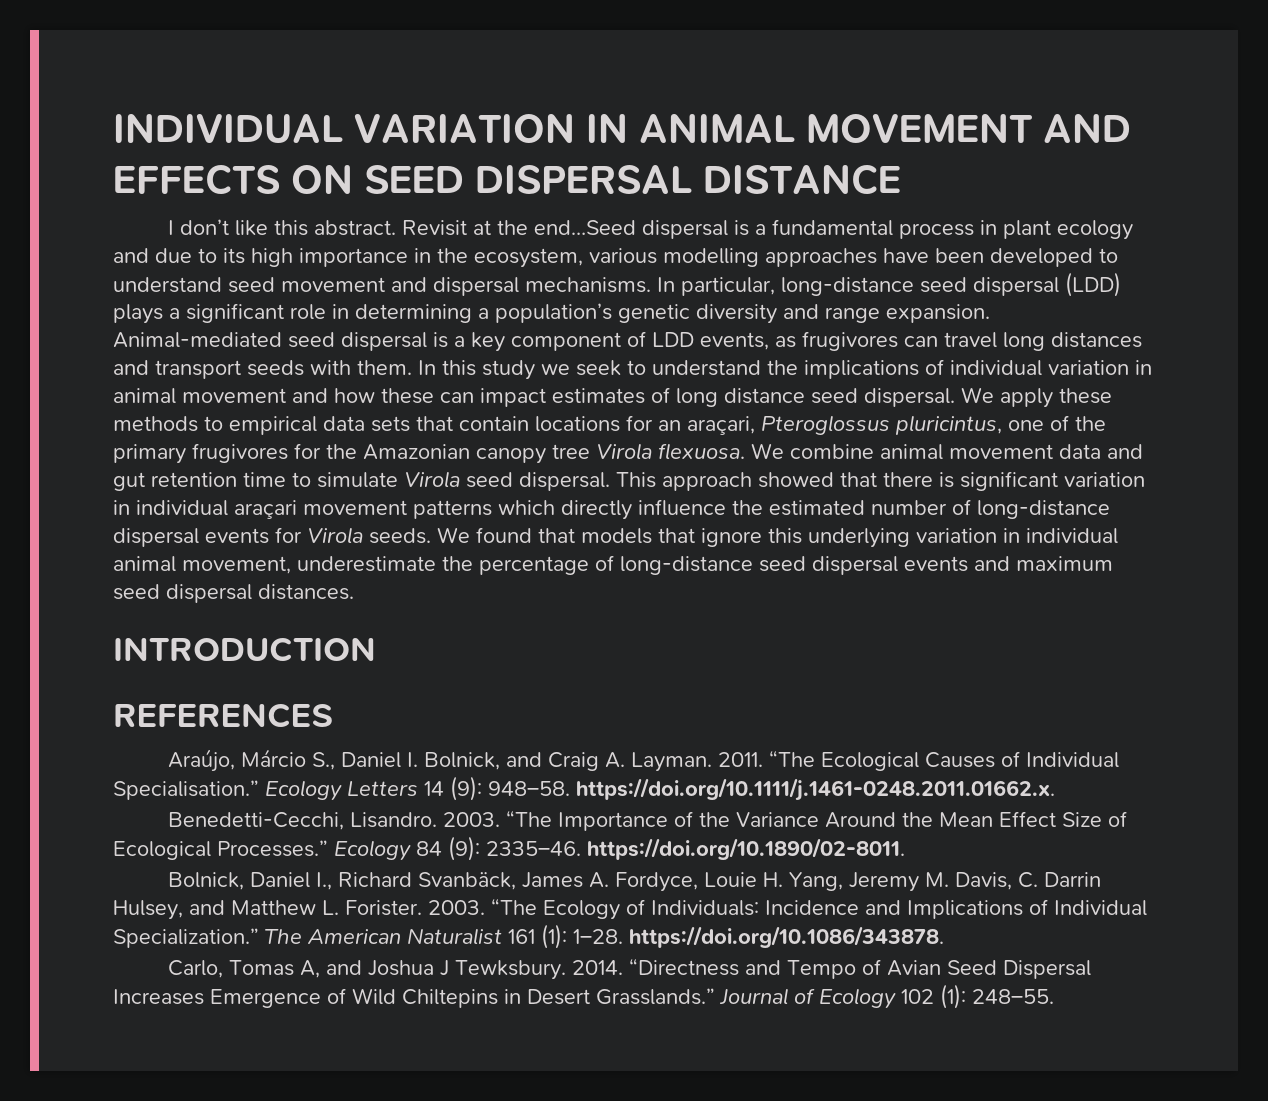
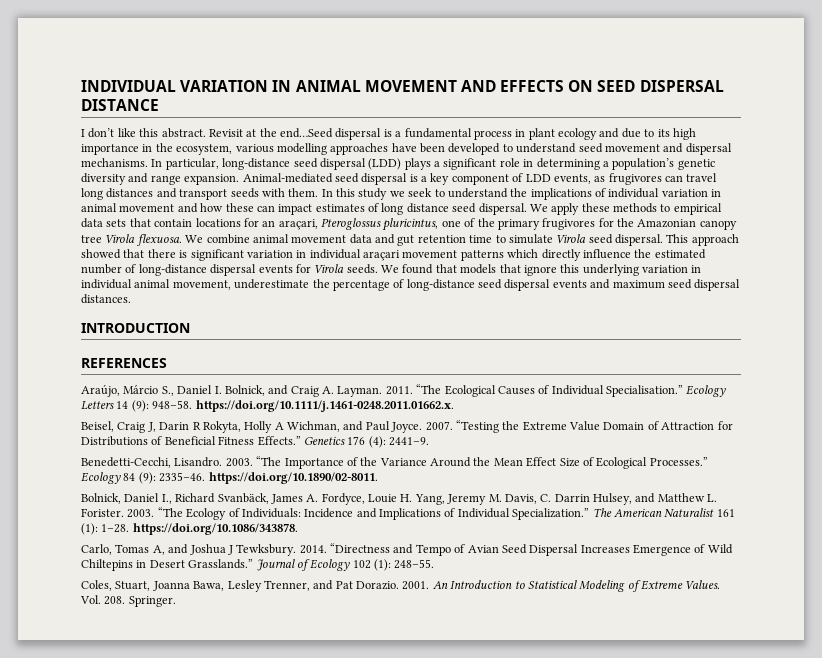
(1055, 789) none -> [81,420,733,433] [81,436,429,448] // Beisel, Craig J, Darin R Rokyta, Holly A Wichman, and Paul Joyce. 2007. “Testing the Extreme Value Domain of Attraction for Distributions of Beneficial Fitness Effects.” Genetics 176 (4): 2441–9.
(1054, 996) none -> [81,580,721,592] [80,595,176,607] // Coles, Stuart, Joanna Bawa, Lesley Trenner, and Pat Dorazio. 2001. An Introduction to Statistical Modeling of Extreme Values. Vol. 208. Springer.

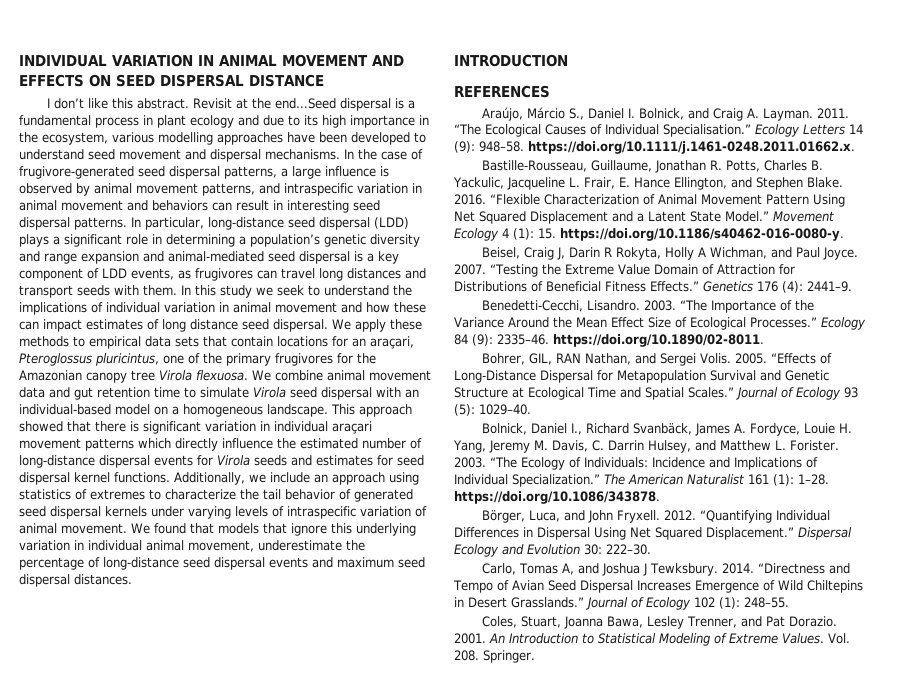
(163, 163) none -> [358,149,423,160] [19,166,389,179] [19,183,422,196] [19,200,380,213] [19,217,141,230] the case of frugivore-generated seed dispersal patterns, a large influence is observed by animal movement patterns, and intraspecific variation in animal movement and behaviors can result in interesting seed dispersal patterns. In
[184,173,333,185] expansion. Animal-mediated -> [81,251,264,264] expansion and animal-mediated
[615,234,663,246] dispersal. -> [321,387,419,400] [19,404,328,417] dispersal with an individual-based model on a homogeneous landscape.
[346,264,378,274] seeds. -> [254,455,424,466] [19,472,419,485] [19,489,413,502] [19,506,427,519] [19,523,127,534] seeds and estimates for seed dispersal kernel functions. Additionally, we include an approach using statistics of extremes to characterize the tail behavior of generated seed dispersal kernels under varying levels of intraspecific variation of animal movement.
(454, 406) none -> [482,160,824,173] [453,177,843,190] [454,194,845,207] [454,211,834,224] [454,228,844,241] // Bastille-Rousseau, Guillaume, Jonathan R. Potts, Charles B. Yackulic, Jacqueline L. Frair, E. Hance Ellington, and Stephen Blake. 2016. “Flexible Characterization of Animal Movement Pattern Using Net Squared Displacement and a Latent State Model.” Movement Ecology 4 (1): 15. https://doi.org/10.1186/s40462-016-0080-y.
(378, 478) none -> [482,353,833,366] [454,370,829,383] [454,387,858,400] [454,404,531,416] // Bohrer, GIL, RAN Nathan, and Sergei Volis. 2005. “Effects of Long-Distance Dispersal for Metapopulation Survival and Genetic Structure at Ecological Time and Spatial Scales.” Journal of Ecology 93 (5): 1029–40.
(298, 529) none -> [482,510,831,523] [454,527,852,540] [454,544,651,557] // Börger, Luca, and John Fryxell. 2012. “Quantifying Individual Differences in Dispersal Using Net Squared Displacement.” Dispersal Ecology and Evolution 30: 222–30.

